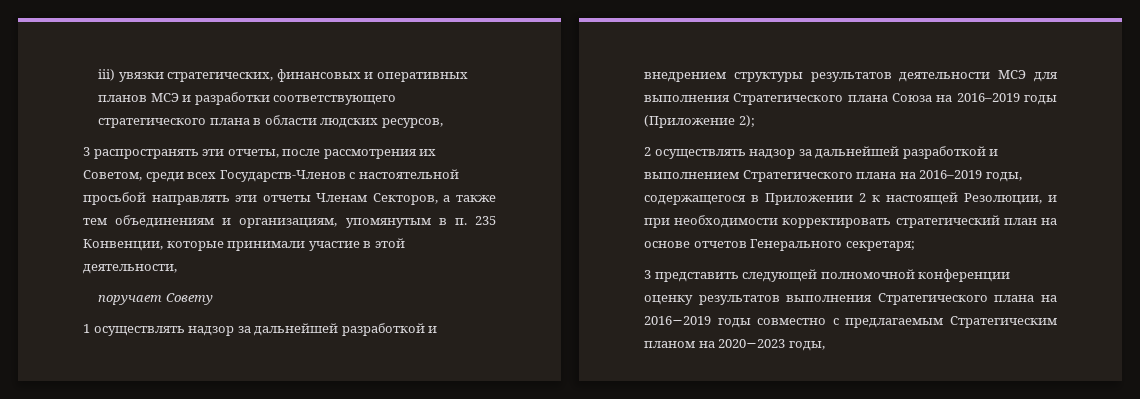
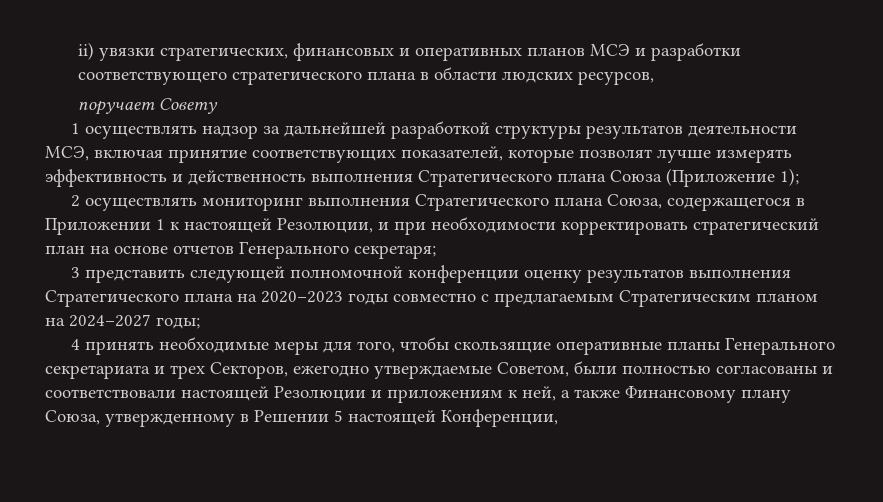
[98,69,116,81] iii) -> [77,42,94,60] ii)
[83,147,437,159] [83,169,459,182] [83,192,496,205] [83,215,497,228] [83,238,405,251] [83,264,177,274] // 3 распространять эти отчеты, после рассмотрения их Советом, среди всех Государств-Членов с настоятельной просьбой направлять эти отчеты Членам Секторов, а также тем объединениям и организациям, упомянутым в п. 235 Конвенции, которые принимали участие в этой деятельности, -> (654, 78) none
[428,326,438,333] [644,72,726,82] и внедрением -> (490, 130) none
[998,70,1058,82] [644,93,1057,105] [644,115,755,128] [644,146,999,159] [644,170,1022,182] МСЭ для выполнения Стратегического плана Союза на 2016–2019 годы (Приложение 2); // 2 осуществлять надзор за дальнейшей разработкой и выполнением Стратегического плана на 2016–2019 годы, -> [45,146,792,163] [45,168,799,187] [70,194,662,211] МСЭ, включая принятие соответствующих показателей, которые позволят лучше измерять эффективность и действенность выполнения Стратегического плана Союза (Приложение 1); // 2 осуществлять мониторинг выполнения Стратегического плана Союза,
[859,193,866,202] 2 -> [156,219,165,230] 1
[644,316,711,325] 2016−2019 -> [261,291,343,303] 2020–2023
[718,339,825,351] 2020−2023 годы, -> [69,314,200,329] [70,337,835,355] [45,361,833,379] [45,386,791,403] [45,409,558,427] 2024–2027 годы; // 4 принять необходимые меры для того, чтобы скользящие оперативные планы Генерального секретариата и трех Секторов, ежегодно утверждаемые Советом, были полностью согласованы и соответствовали настоящей Резолюции и приложениям к ней, а также Финансовому плану Союза, утвержденному в Решении 5 настоящей Конференции,

